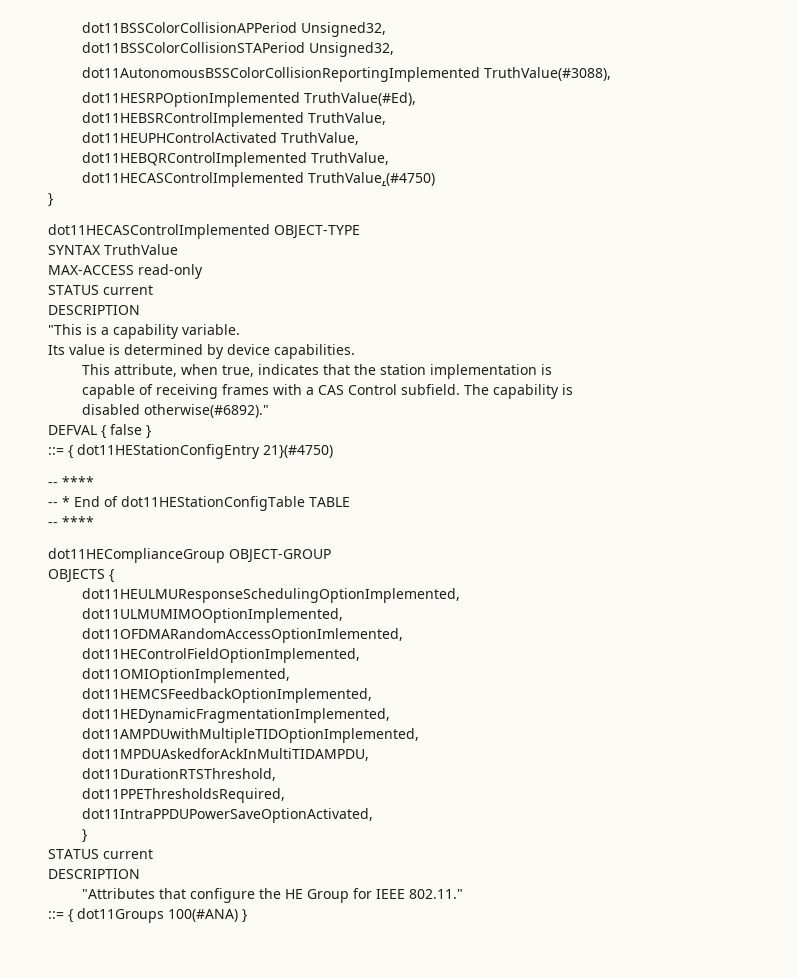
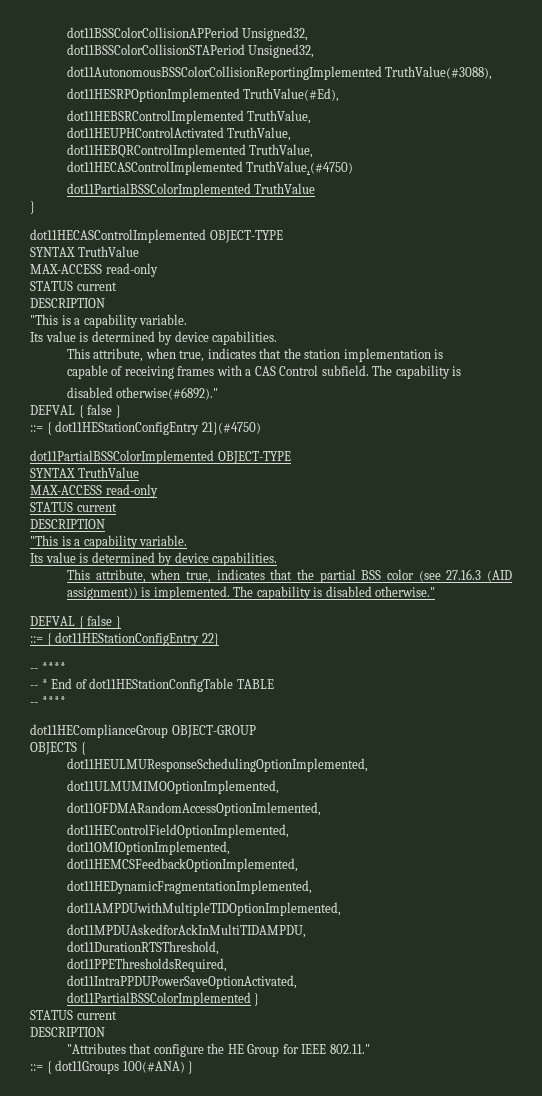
(436, 179) none -> [66,183,316,197] // dot11PartialBSSColorImplemented TruthValue
(333, 452) none -> [30,450,291,464] [30,467,139,478] [30,484,158,498] [30,502,117,512] [30,519,105,529] [30,535,188,549] [30,552,278,566] [66,569,512,583] [66,586,436,600] [30,615,121,629] [30,632,219,646] // dot11PartialBSSColorImplemented OBJECT-TYPE // SYNTAX TruthValue // MAX-ACCESS read-only // STATUS current // DESCRIPTION // "This is a capability variable. // Its value is determined by device capabilities. // This attribute, when true, indicates that the partial BSS color (see 27.16.3 (AID assignment)) is implemented. The capability is disabled otherwise." // DEFVAL { false } // ::= { dot11HEStationConfigEntry 22}
(374, 815) none -> [66,992,251,1006] dot11PartialBSSColorImplemented

